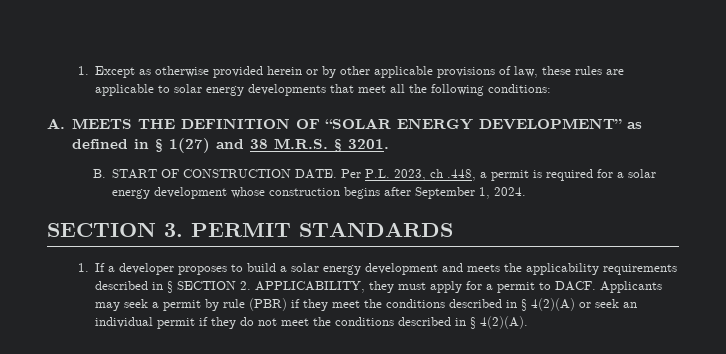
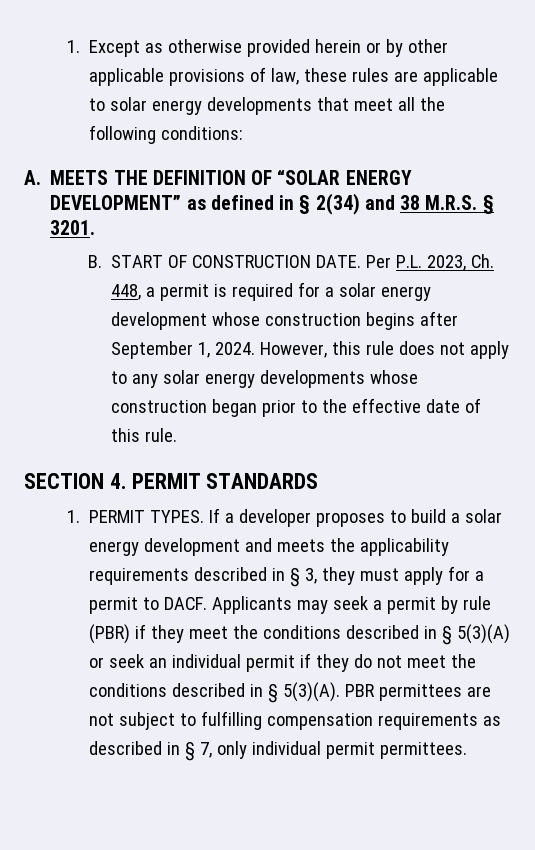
[168,138,210,153] 1(27) -> [315,193,360,215] 2(34)
[430,169,477,181] ch .448, -> [471,254,495,268] [111,284,142,300] Ch. 448,
[47,222,183,237] // SECTION 3. -> [260,341,510,359] [111,370,419,388] [111,398,482,417] [111,428,178,442] [24,473,126,489] However, this rule does not apply to any solar energy developments whose construction began prior to the effective date of this rule. // SECTION 4.
(89, 267) none -> [88,510,204,523] PERMIT TYPES.
[177,281,366,293] SECTION 2. APPLICABILITY, -> [304,568,317,584] 3,
[531,298,576,311] 4(2)(A) -> [456,624,510,644] 5(3)(A)
[480,316,529,329] 4(2)(A). -> [282,682,491,702] [88,711,501,730] [88,741,467,761] 5(3)(A). PBR permittees are not subject to fulfilling compensation requirements as described in § 7, only individual permit permittees.

